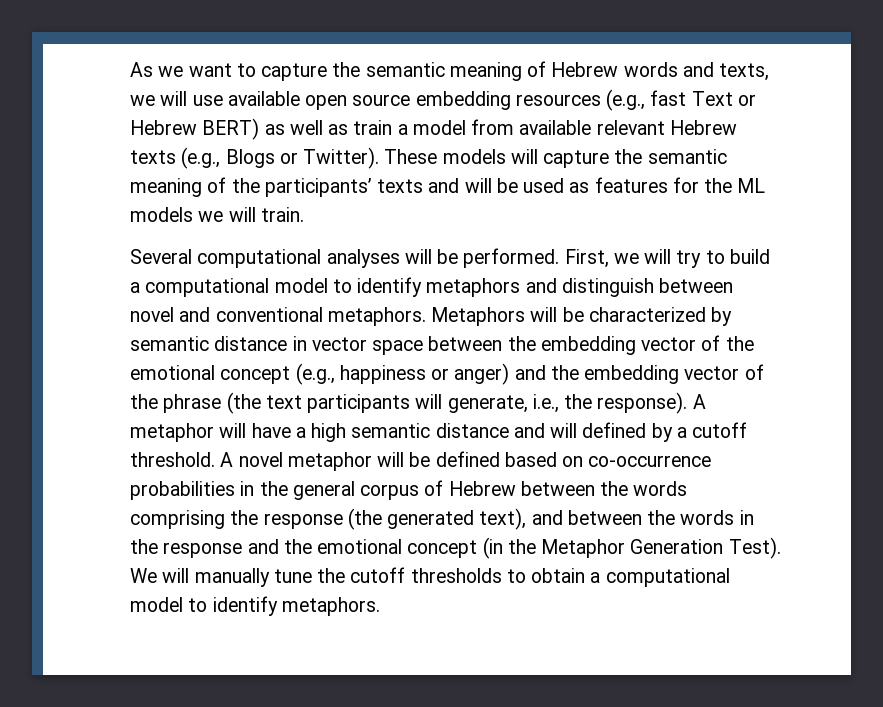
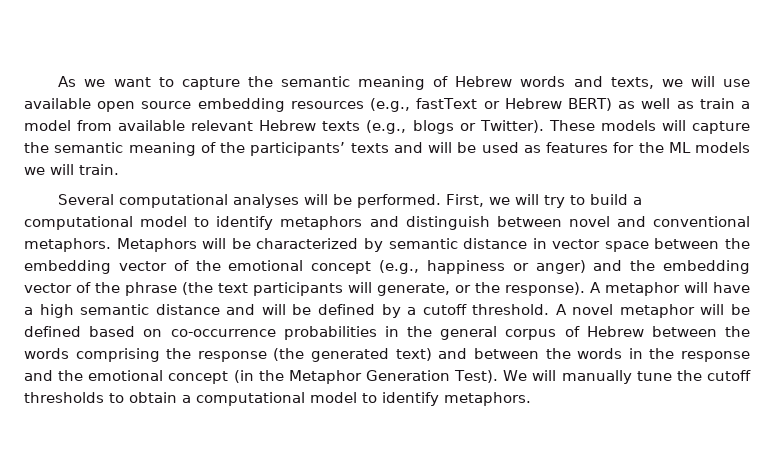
[650,90,733,106] fast Text -> [416,98,478,109] fastText
[225,149,275,168] Blogs -> [412,120,454,134] blogs
[532,394,559,413] i.e., -> [455,285,471,293] or
(578, 430) none -> [292,304,312,315] be
[479,508,527,530] text), -> [395,348,432,361] text)

